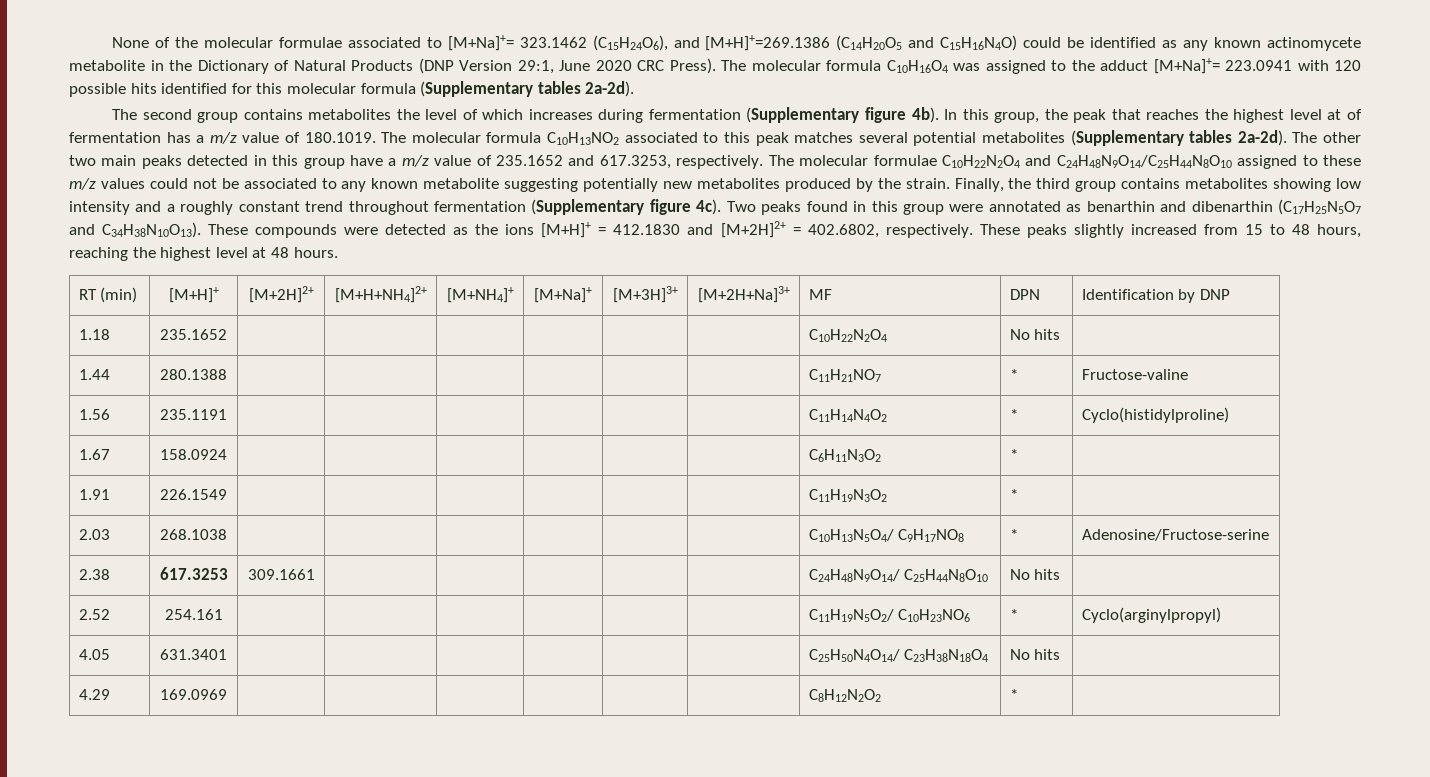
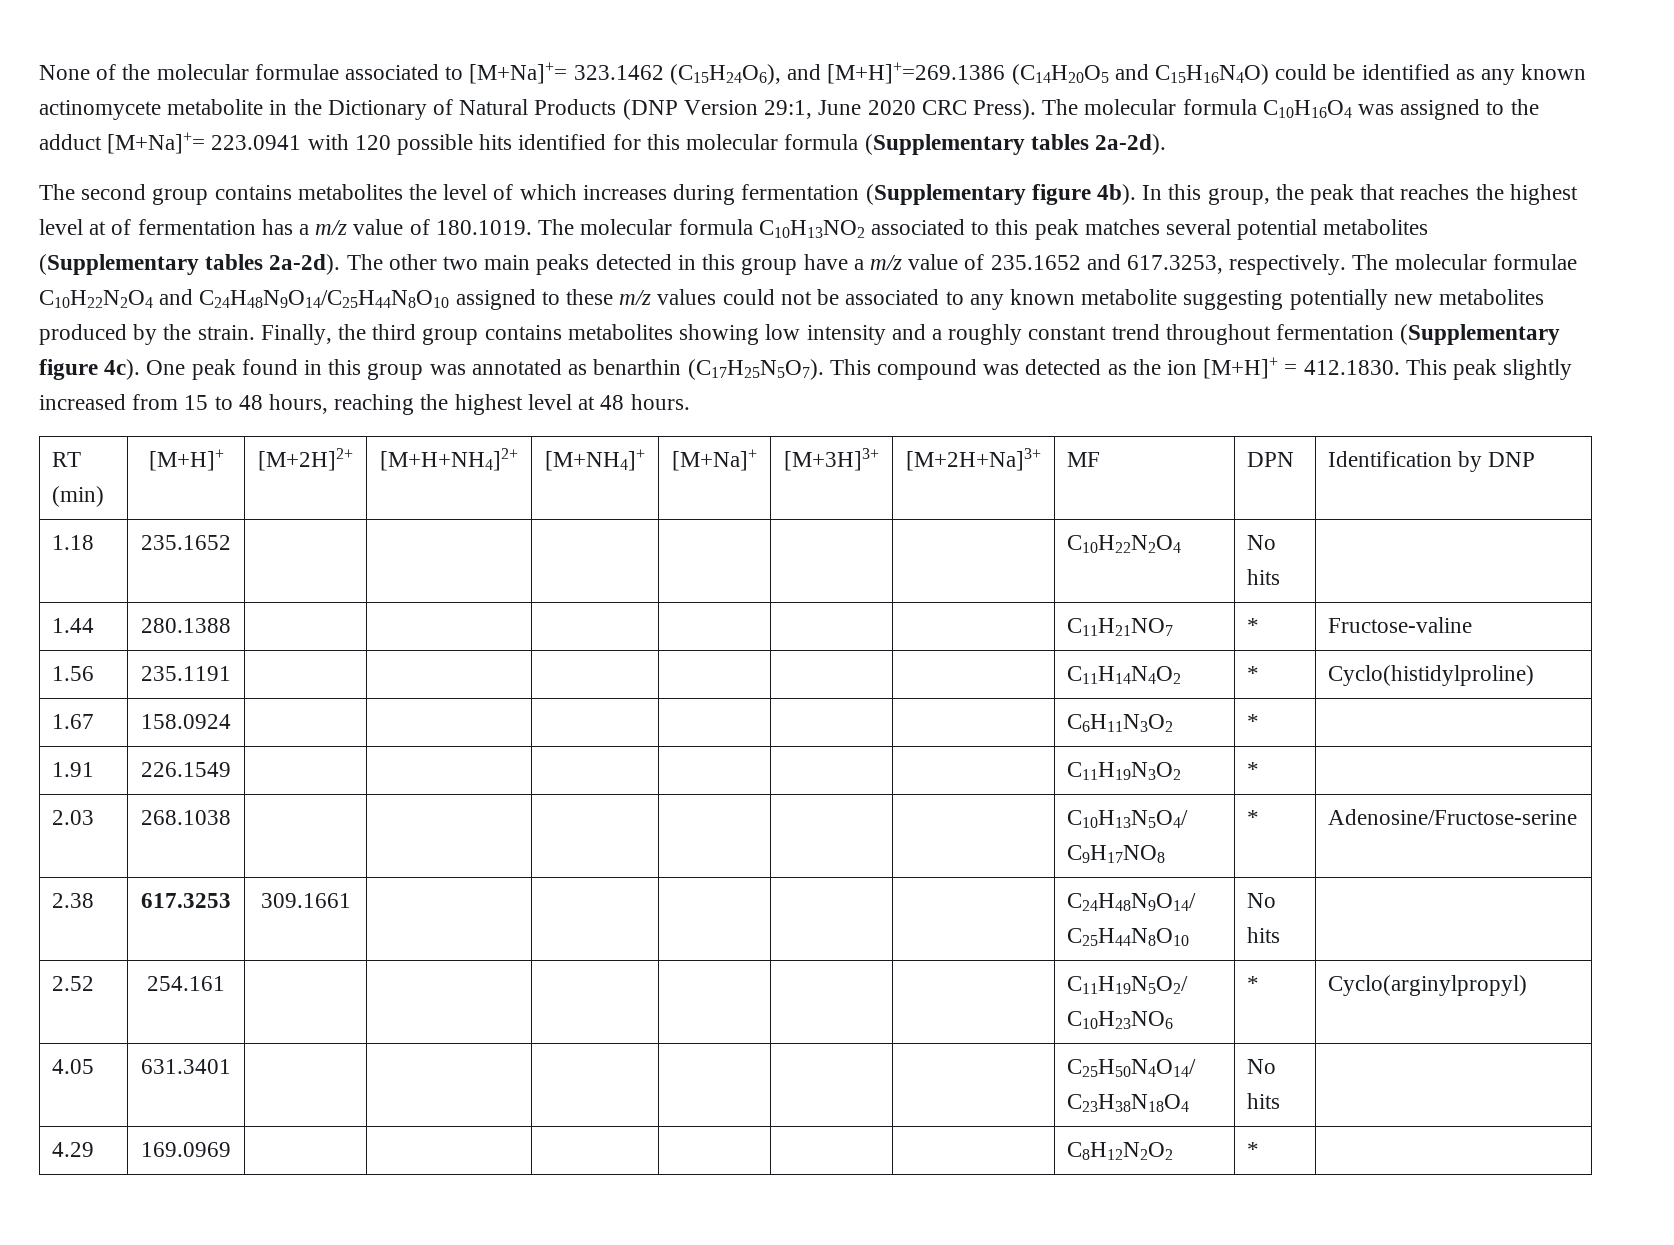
[726,201,802,215] Two peaks -> [146,359,236,380] One peak
[949,204,984,212] were -> [429,364,466,375] was
[1160,199,1361,215] [69,222,379,238] and dibenarthin (C17H25N5O7 and C34H38N10O13). These compounds were -> [687,359,1020,380] (C17H25N5O7). This compound was
[505,224,535,235] ions -> [1166,360,1197,375] ion
[613,221,1067,238] 412.1830 and [M+2H]2+ = 402.6802, respectively. These peaks -> [1303,359,1498,380] 412.1830. This peak

